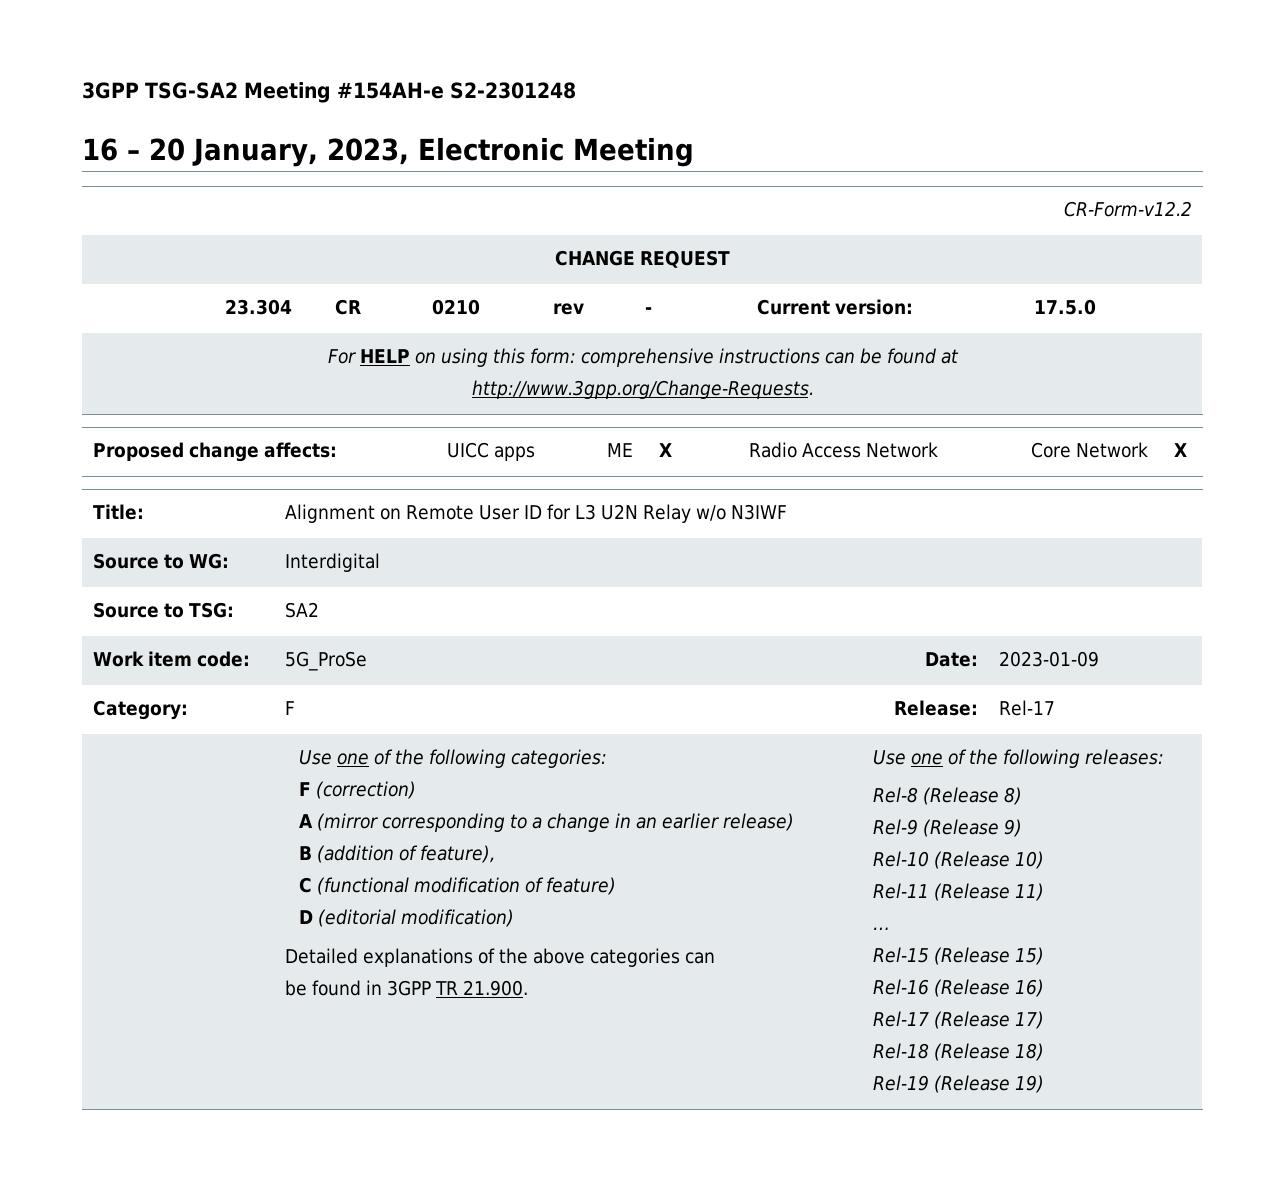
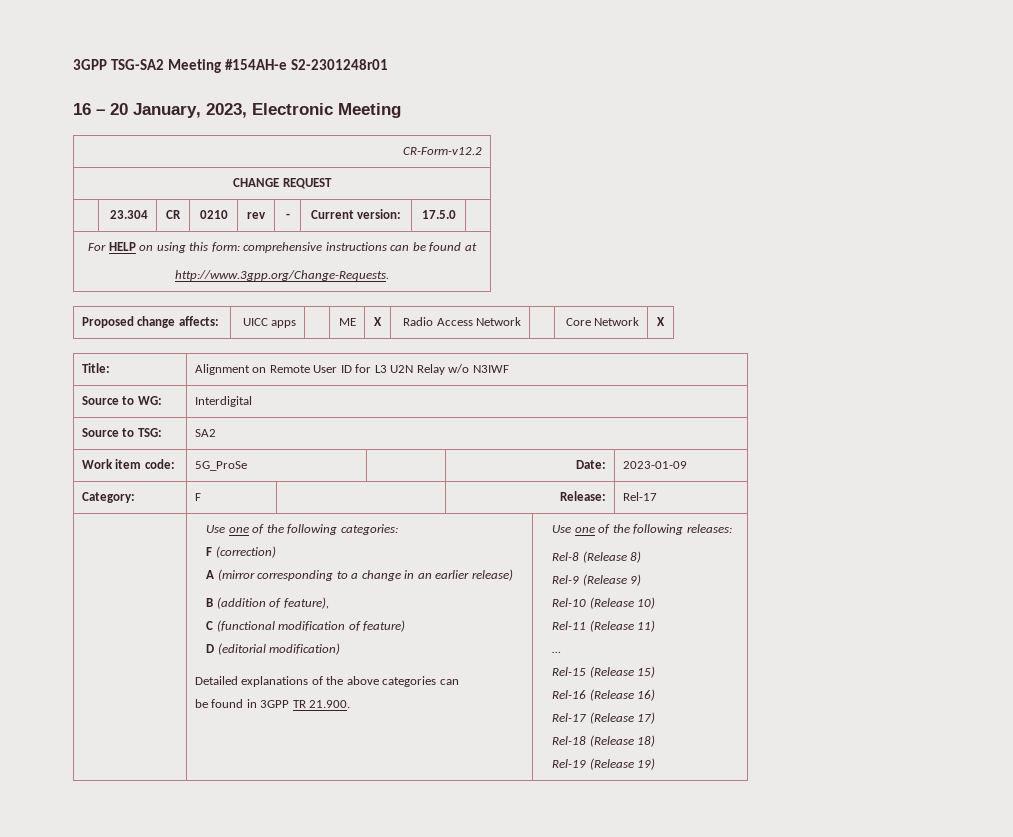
[450,82,576,99] S2-2301248 -> [290,59,388,70] S2-2301248r01

